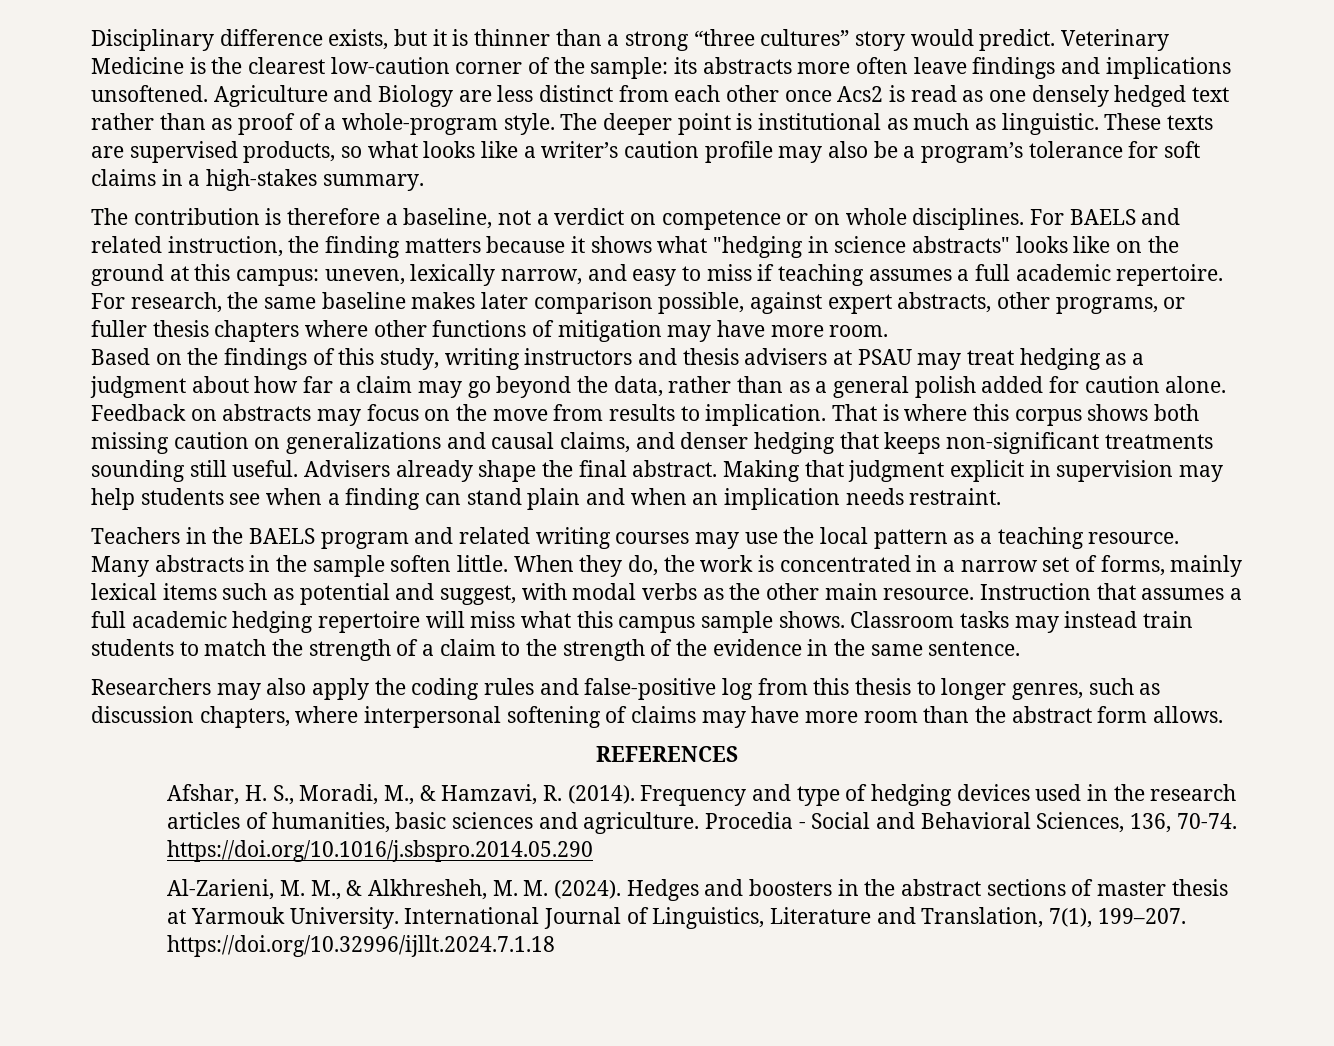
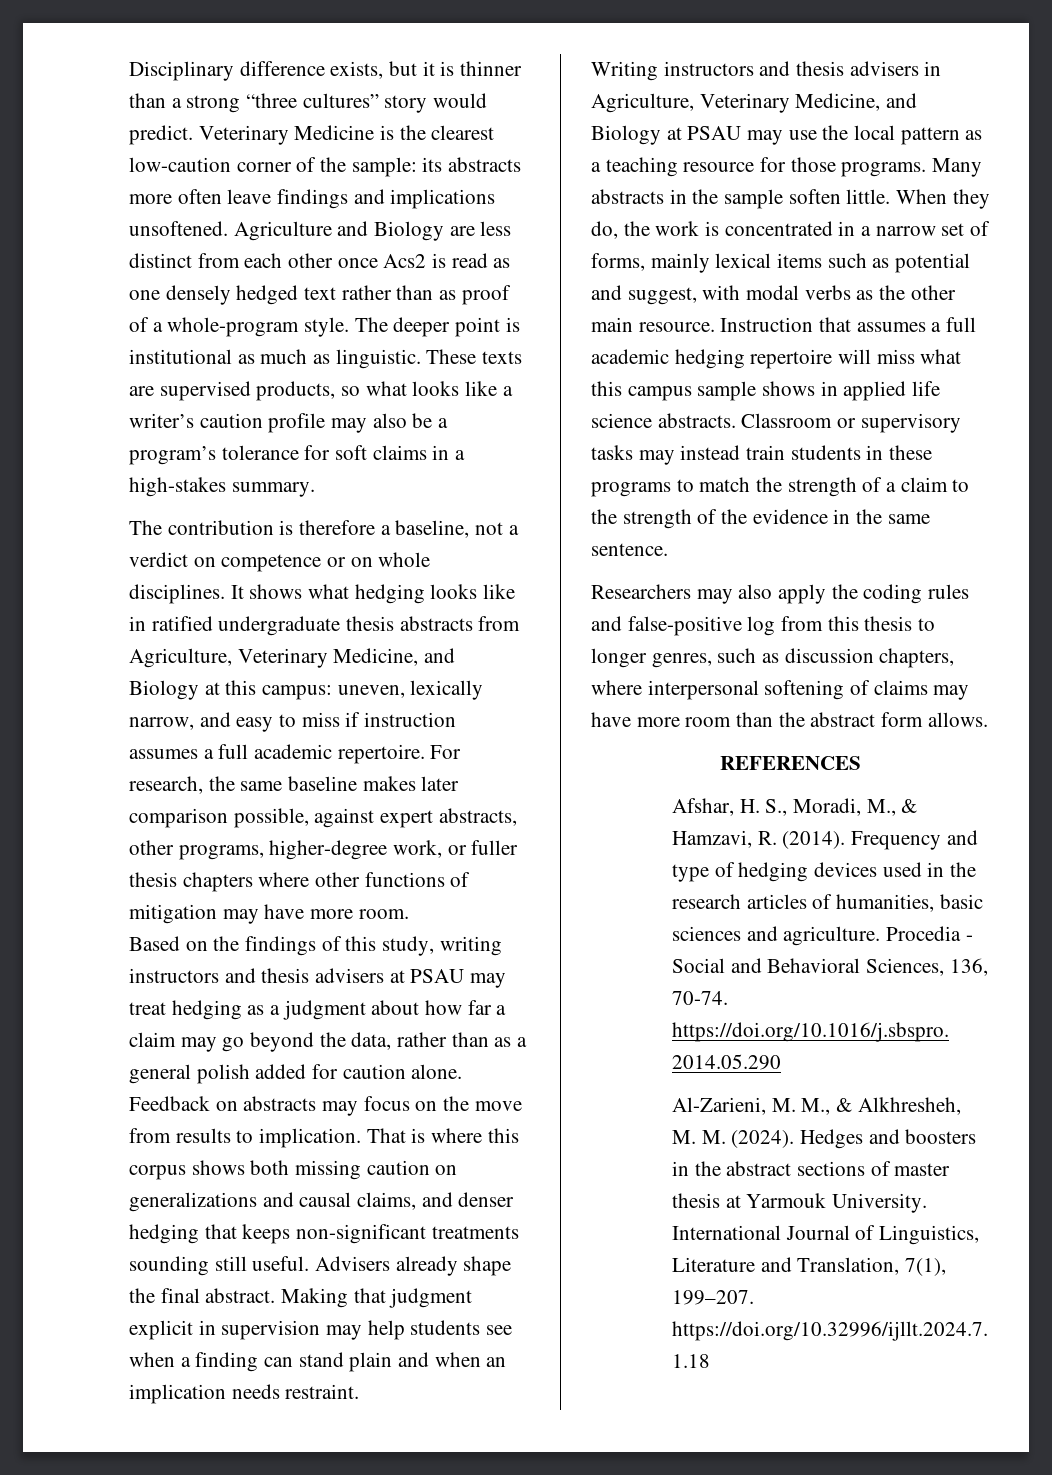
[1030,208,1181,225] [91,236,1179,258] [91,264,164,286] For BAELS and related instruction, the finding matters because it shows what "hedging in science abstracts" looks like on the ground -> [230,584,516,604] [129,616,521,636] [129,648,456,668] [129,680,199,700] It shows what hedging looks like in ratified undergraduate thesis abstracts from Agriculture, Veterinary Medicine, and Biology
[778,264,865,286] teaching -> [364,712,457,727] instruction
(1158, 305) none -> [269,840,443,860] higher-degree work,
[91,527,690,549] Teachers in the BAELS program and related writing courses -> [591,61,942,81] [591,93,918,113] [591,125,742,145] Writing instructors and thesis advisers in Agriculture, Veterinary Medicine, and Biology at PSAU
[1088,532,1180,544] resource. -> [683,157,927,177] resource for those programs.
[778,611,955,628] shows. Classroom -> [762,381,941,401] [591,413,961,433] shows in applied life science abstracts. Classroom or supervisory
(174, 647) none -> [866,445,933,460] [591,482,671,497] in these programs

